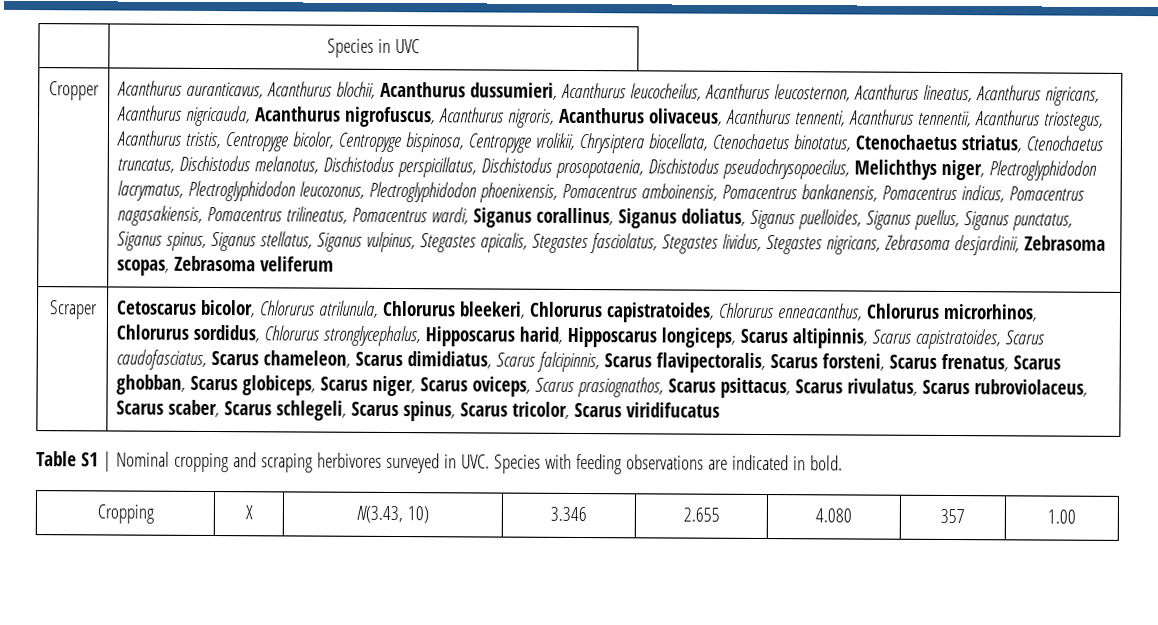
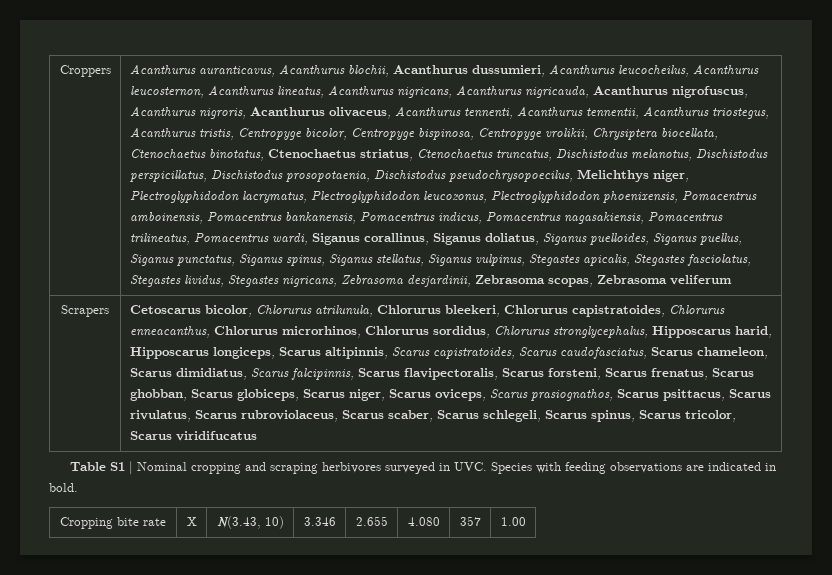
[327,38,420,58] [49,81,100,101] | Species in UVC // Cropper -> [59,65,111,77] Croppers
[48,300,98,320] Scraper -> [61,305,109,317] Scrapers
(154, 514) none -> [117,517,166,526] bite rate

